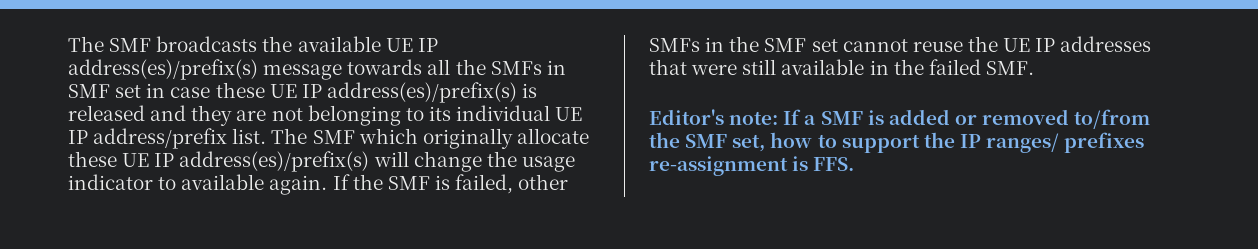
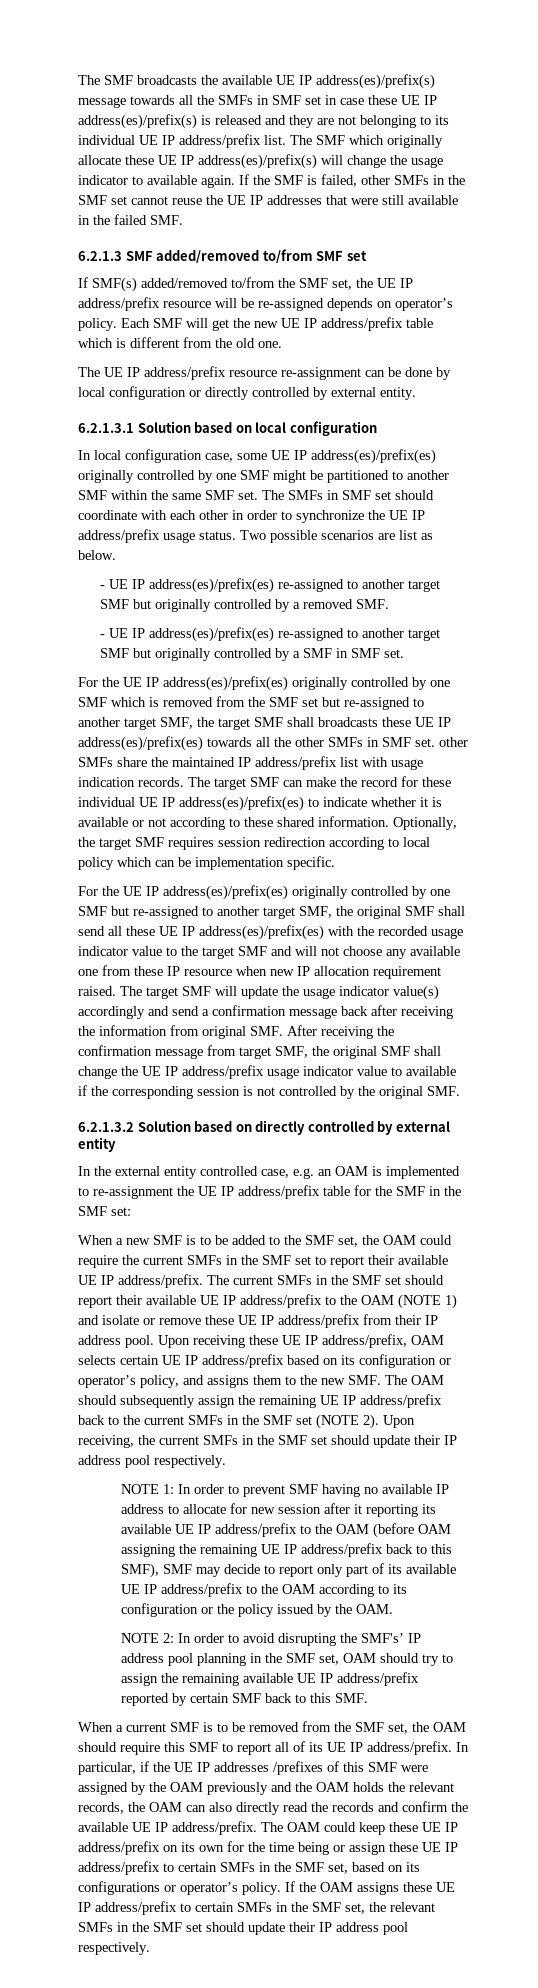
[649,109,1151,129] [649,132,1145,153] [649,156,855,176] Editor's note: If a SMF is added or removed to/from the SMF set, how to support the IP ranges/ prefixes re-assignment is FFS. -> [78,249,367,263] [78,277,413,292] [78,297,453,311] [78,317,433,331] [78,337,282,348] [78,366,451,380] [78,386,416,400] [78,421,377,436] [78,449,436,464] [78,470,449,483] [78,490,434,500] [78,510,425,523] [78,529,433,543] [78,550,116,560] [99,578,440,593] [99,599,389,612] [99,627,440,642] [99,648,404,661] [78,676,450,691] [78,696,424,710] [78,717,451,730] [78,736,468,751] [78,756,423,770] [78,776,451,790] [78,796,442,811] [78,816,457,830] [78,837,430,850] [78,856,335,870] [78,885,450,900] [78,906,465,919] [78,925,463,940] [78,946,460,959] [78,965,441,979] [78,985,439,1000] [78,1005,453,1019] [78,1025,394,1039] [78,1045,441,1059] [78,1065,456,1079] [78,1085,460,1099] [78,1120,450,1135] [78,1137,116,1152] [78,1166,460,1179] [78,1185,461,1199] [78,1206,131,1216] [78,1235,452,1247] [78,1255,448,1268] [78,1274,444,1288] [78,1294,457,1309] [78,1314,438,1328] [78,1334,444,1348] [78,1354,451,1368] [78,1375,444,1388] [78,1394,442,1408] [78,1414,415,1429] [78,1435,457,1448] [78,1455,226,1468] [121,1484,450,1497] [121,1503,437,1517] [121,1523,452,1538] [121,1543,453,1557] [121,1563,457,1578] [121,1583,408,1597] [121,1603,394,1617] [121,1633,422,1646] [121,1653,454,1666] [121,1672,420,1686] [121,1693,369,1706] [78,1721,466,1734] [78,1741,469,1755] [78,1761,428,1775] [78,1782,454,1795] [78,1801,468,1815] [78,1821,458,1835] [78,1841,458,1855] [78,1861,420,1875] [78,1881,455,1895] [78,1901,435,1915] [78,1922,408,1935] [78,1942,150,1955] 6.2.1.3 SMF added/removed to/from SMF set // If SMF(s) added/removed to/from the SMF set, the UE IP address/prefix resource will be re-assigned depends on operator’s policy. Each SMF will get the new UE IP address/prefix table which is different from the old one. // The UE IP address/prefix resource re-assignment can be done by local configuration or directly controlled by external entity. // 6.2.1.3.1 Solution based on local configuration // In local configuration case, some UE IP address(es)/prefix(es) originally controlled by one SMF might be partitioned to another SMF within the same SMF set. The SMFs in SMF set should coordinate with each other in order to synchronize the UE IP address/prefix usage status. Two possible scenarios are list as below. // - UE IP address(es)/prefix(es) re-assigned to another target SMF but originally controlled by a removed SMF. // - UE IP address(es)/prefix(es) re-assigned to another target SMF but originally controlled by a SMF in SMF set. // For the UE IP address(es)/prefix(es) originally controlled by one SMF which is removed from the SMF set but re-assigned to another target SMF, the target SMF shall broadcasts these UE IP address(es)/prefix(es) towards all the other SMFs in SMF set. other SMFs share the maintained IP address/prefix list with usage indication records. The target SMF can make the record for these individual UE IP address(es)/prefix(es) to indicate whether it is available or not according to these shared information. Optionally, the target SMF requires session redirection according to local policy which can be implementation specific. // For the UE IP address(es)/prefix(es) originally controlled by one SMF but re-assigned to another target SMF, the original SMF shall send all these UE IP address(es)/prefix(es) with the recorded usage indicator value to the target SMF and will not choose any available one from these IP resource when new IP allocation requirement raised. The target SMF will update the usage indicator value(s) accordingly and send a confirmation message back after receiving the information from original SMF. After receiving the confirmation message from target SMF, the original SMF shall change the UE IP address/prefix usage indicator value to available if the corresponding session is not controlled by the original SMF. // 6.2.1.3.2 Solution based on directly controlled by external entity // In the external entity controlled case, e.g. an OAM is implemented to re-assignment the UE IP address/prefix table for the SMF in the SMF set: // When a new SMF is to be added to the SMF set, the OAM could require the current SMFs in the SMF set to report their available UE IP address/prefix. The current SMFs in the SMF set should report their available UE IP address/prefix to the OAM (NOTE 1) and isolate or remove these UE IP address/prefix from their IP address pool. Upon receiving these UE IP address/prefix, OAM selects certain UE IP address/prefix based on its configuration or operator’s policy, and assigns them to the new SMF. The OAM should subsequently assign the remaining UE IP address/prefix back to the current SMFs in the SMF set (NOTE 2). Upon receiving, the current SMFs in the SMF set should update their IP address pool respectively. // NOTE 1: In order to prevent SMF having no available IP address to allocate for new session after it reporting its available UE IP address/prefix to the OAM (before OAM assigning the remaining UE IP address/prefix back to this SMF), SMF may decide to report only part of its available UE IP address/prefix to the OAM according to its configuration or the policy issued by the OAM. // NOTE 2: In order to avoid disrupting the SMF's’ IP address pool planning in the SMF set, OAM should try to assign the remaining available UE IP address/prefix reported by certain SMF back to this SMF. // When a current SMF is to be removed from the SMF set, the OAM should require this SMF to report all of its UE IP address/prefix. In particular, if the UE IP addresses /prefixes of this SMF were assigned by the OAM previously and the OAM holds the relevant records, the OAM can also directly read the records and confirm the available UE IP address/prefix. The OAM could keep these UE IP address/prefix on its own for the time being or assign these UE IP address/prefix to certain SMFs in the SMF set, based on its configurations or operator’s policy. If the OAM assigns these UE IP address/prefix to certain SMFs in the SMF set, the relevant SMFs in the SMF set should update their IP address pool respectively.

